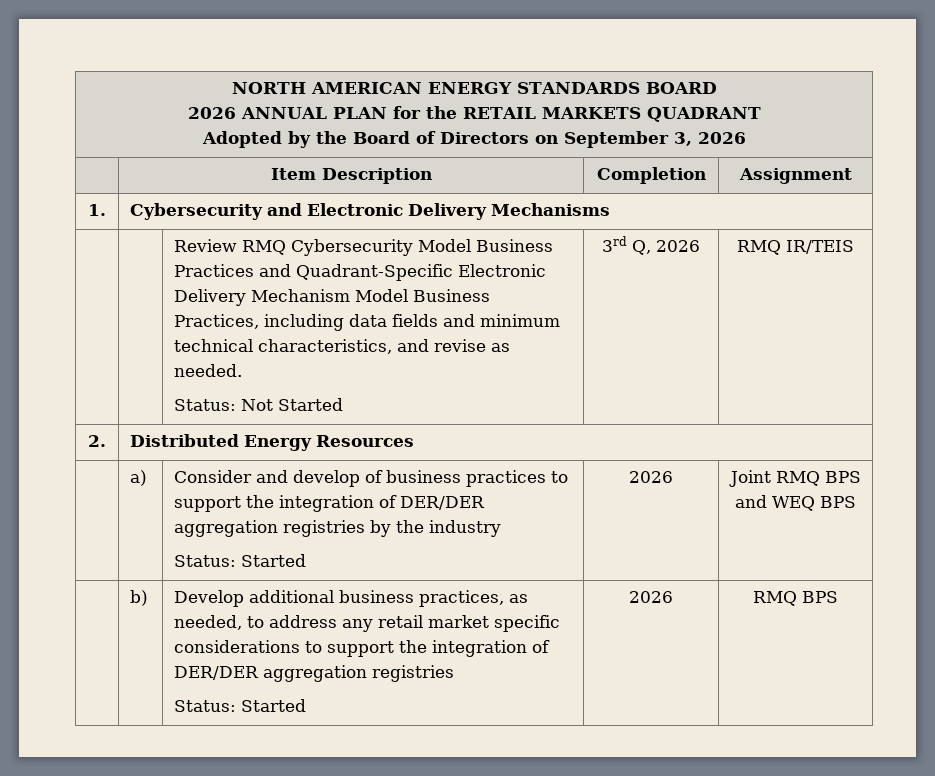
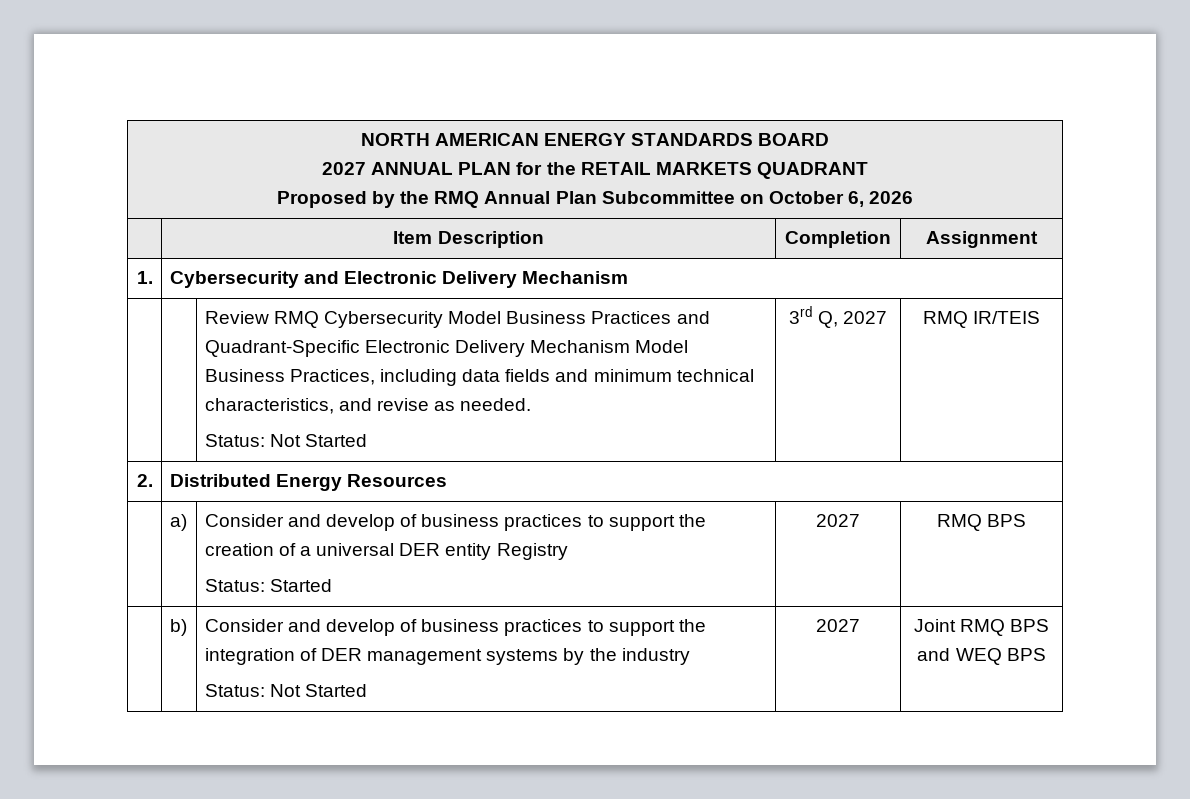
[187,107,236,119] 2026 -> [322,162,367,175] 2027
[201,131,692,148] Adopted by the Board of Directors on September 3, -> [276,191,865,208] Proposed by the RMQ Annual Plan Subcommittee on October 6,
[491,203,611,216] Mechanisms -> [522,271,629,284] Mechanism
[655,240,700,252] 2026 -> [843,311,888,324] 2027
(148, 478) none -> [204,514,706,531] [204,543,568,560] [204,579,332,592] [816,514,860,527] [936,514,1027,531] [169,619,187,636] | Consider and develop of business practices to support the creation of a universal DER entity Registry // Status: Started | 2027 | RMQ BPS // | b)
[400,496,486,510] [174,520,366,537] DER/DER aggregation registries -> [320,648,559,665] DER management systems
[241,554,307,567] [629,471,673,483] Started | 2026 -> [269,684,367,697] [816,619,860,632] Not Started | 2027
[130,590,149,606] [174,590,529,607] [174,615,561,632] [174,640,551,657] [174,665,455,682] [174,699,307,712] [629,591,673,603] [753,591,838,606] // | b) | Develop additional business practices, as needed, to address any retail market specific considerations to support the integration of DER/DER aggregation registries // Status: Started | 2026 | RMQ BPS -> (1046, 654) none

